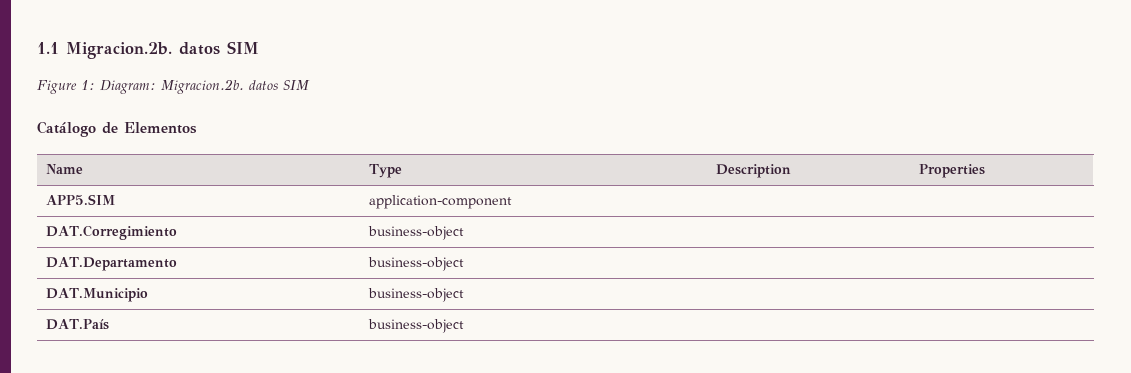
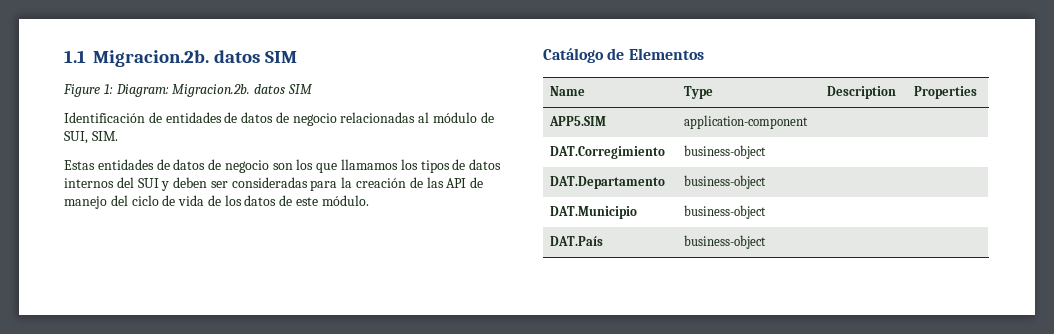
(310, 85) none -> [64,112,494,126] [64,131,118,144] [64,159,502,173] [64,177,484,191] [64,195,369,209] // Identificación de entidades de datos de negocio relacionadas al módulo de SUI, SIM. // Estas entidades de datos de negocio son los que llamamos los tipos de datos internos del SUI y deben ser consideradas para la creación de las API de manejo del ciclo de vida de los datos de este módulo.

